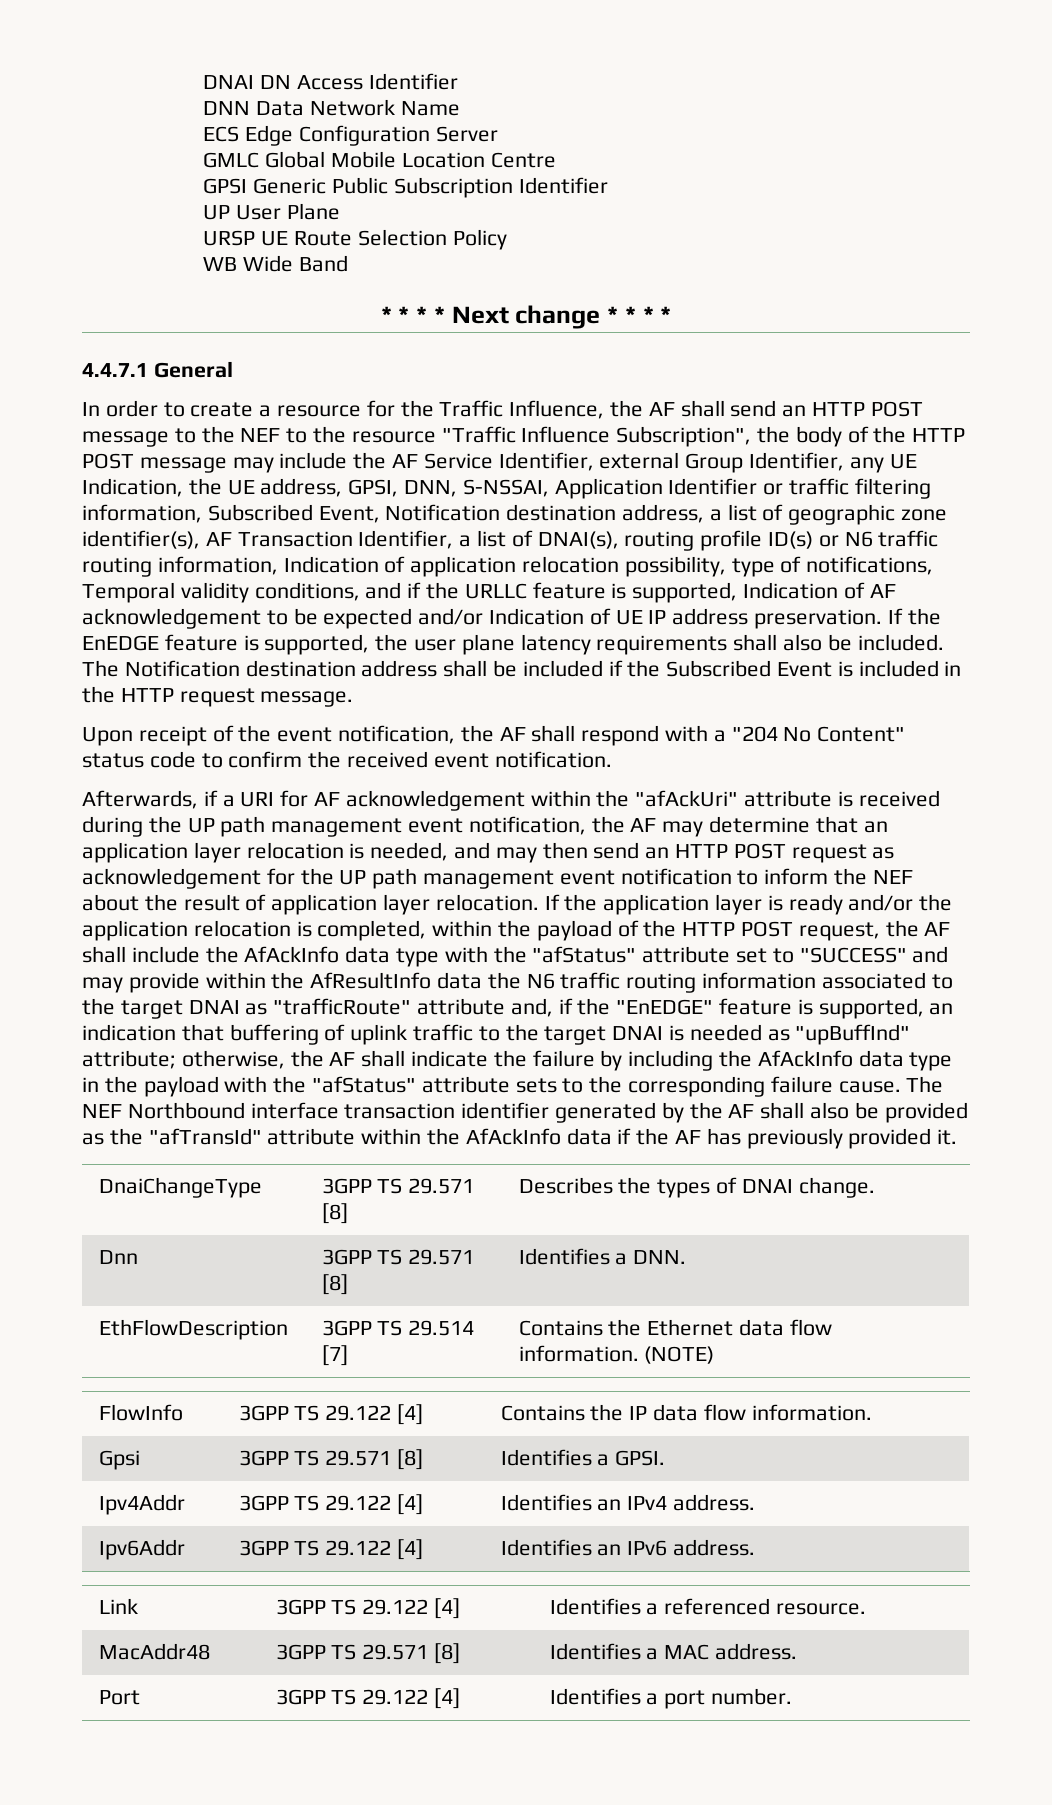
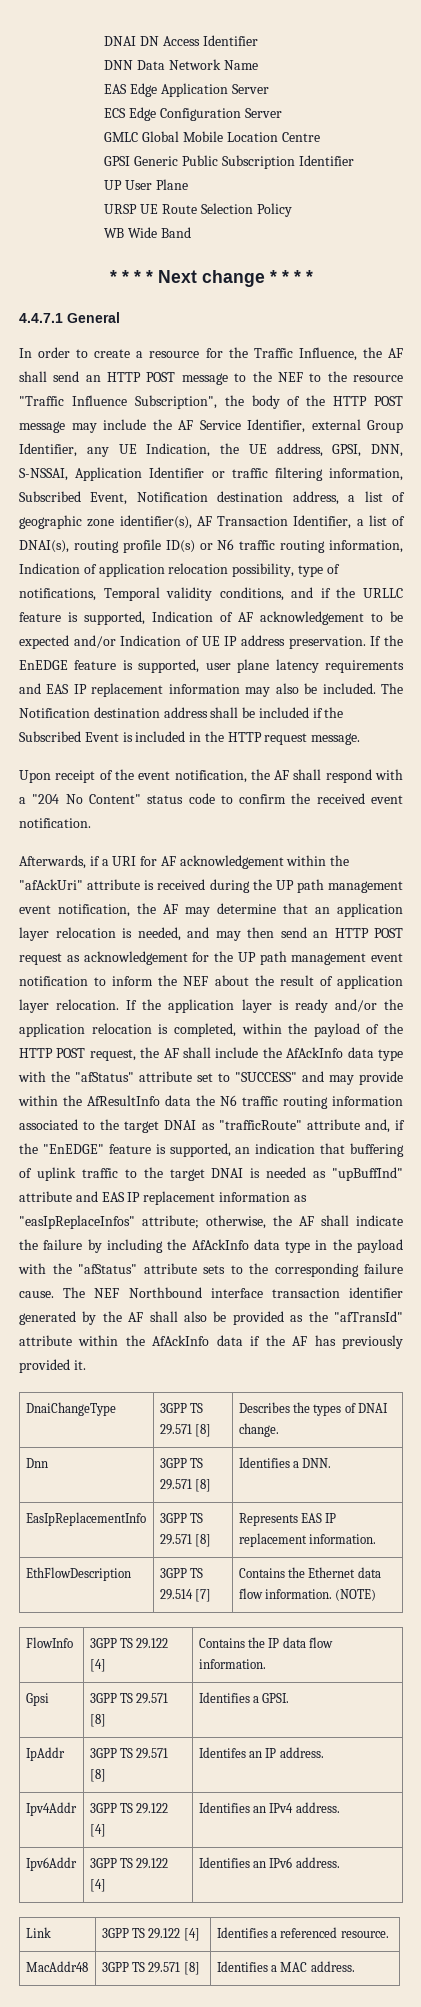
(460, 108) none -> [104,83,269,97] // EAS Edge Application Server
[375,634,409,651] the -> (200, 666) none
[733,634,778,651] shall -> [19,683,271,697] and EAS IP replacement information may
(911, 1034) none -> [19,1191,307,1205] [19,1215,135,1229] attribute and EAS IP replacement information as "easIpReplaceInfos"
(687, 1257) none -> [25,1512,146,1526] [159,1513,203,1523] [159,1534,211,1547] [238,1513,337,1526] [238,1533,376,1547] // EasIpReplacementInfo | 3GPP TS 29.571 [8] | Represents EAS IP replacement information.
(666, 1458) none -> [25,1747,65,1761] [89,1748,169,1759] [89,1769,106,1782] [198,1747,324,1758] // IpAddr | 3GPP TS 29.571 [8] | Identifes an IP address.
[98,1690,140,1705] [275,1688,460,1709] [549,1688,792,1709] // Port | 3GPP TS 29.122 [4] | Identifies a port number. -> (355, 1966) none

